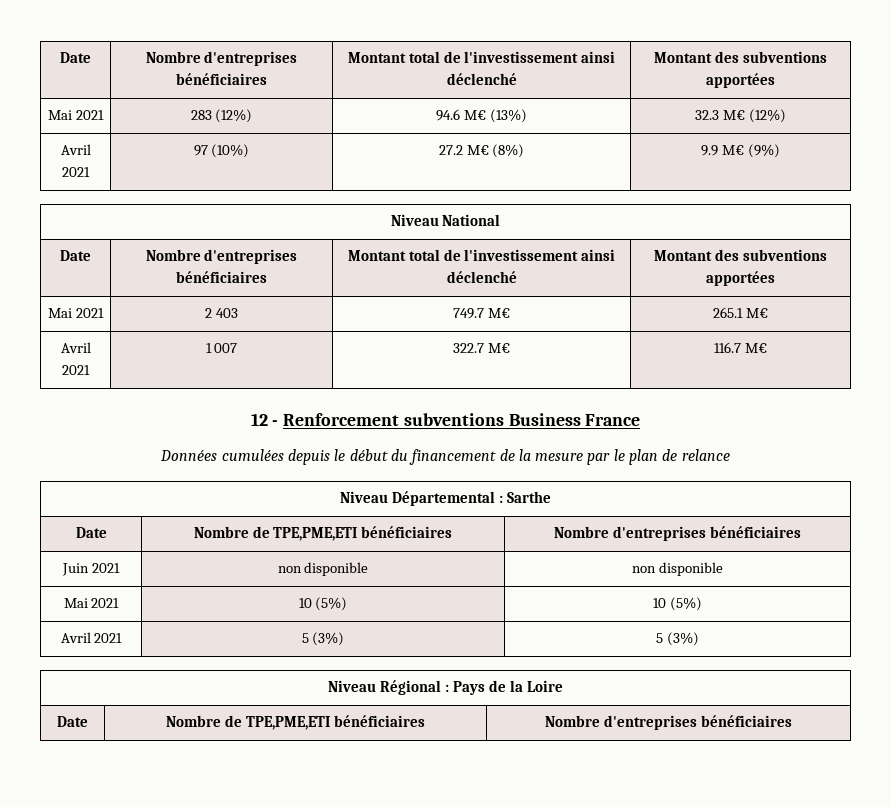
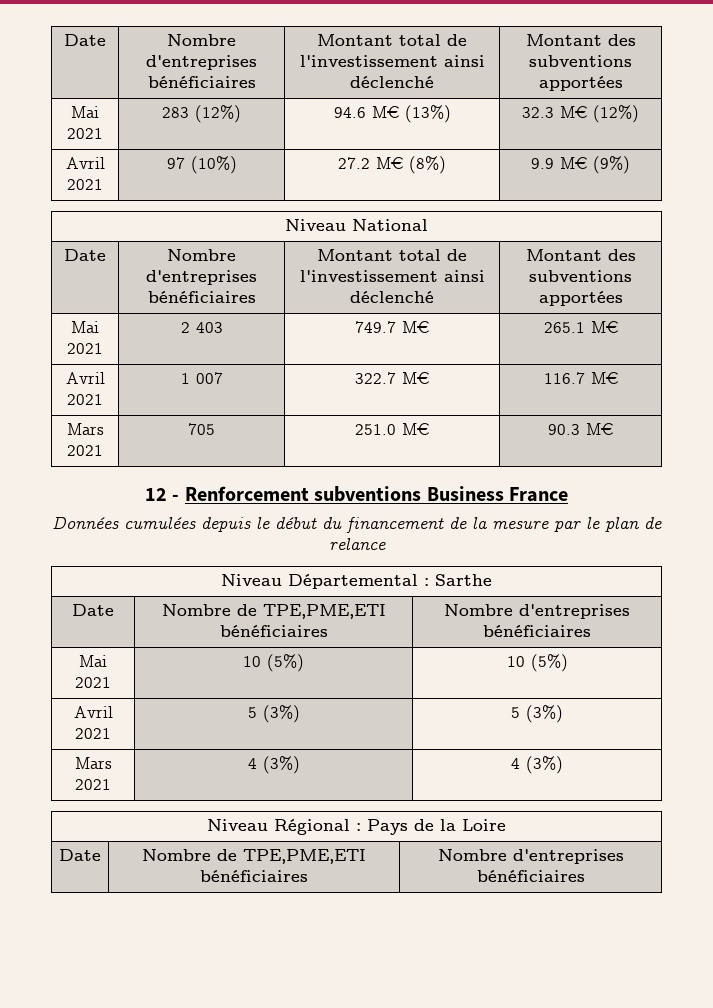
(767, 348) none -> [66,423,104,435] [67,445,103,456] [188,423,215,435] [355,423,429,435] [548,423,613,435] // Mars 2021 | 705 | 251.0 M€ | 90.3 M€
[62,563,120,576] [277,562,369,576] [632,562,723,576] // Juin 2021 | non disponible | non disponible -> (591, 631) none
(699, 639) none -> [74,757,112,769] [75,779,111,790] [247,756,300,774] [511,756,563,774] // Mars 2021 | 4 (3%) | 4 (3%)

